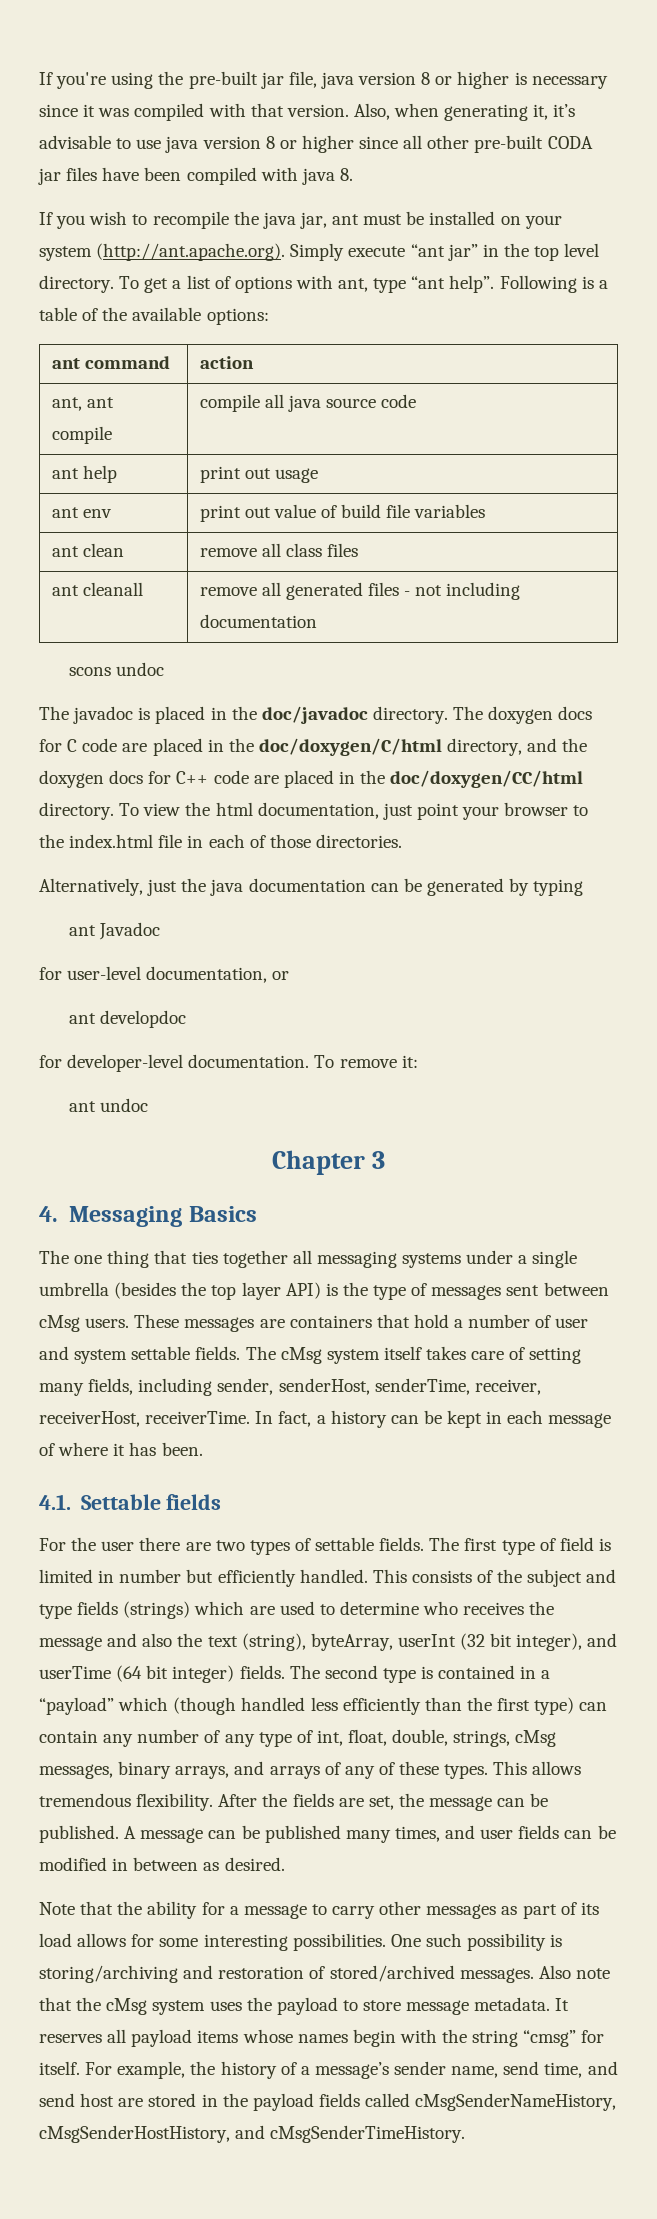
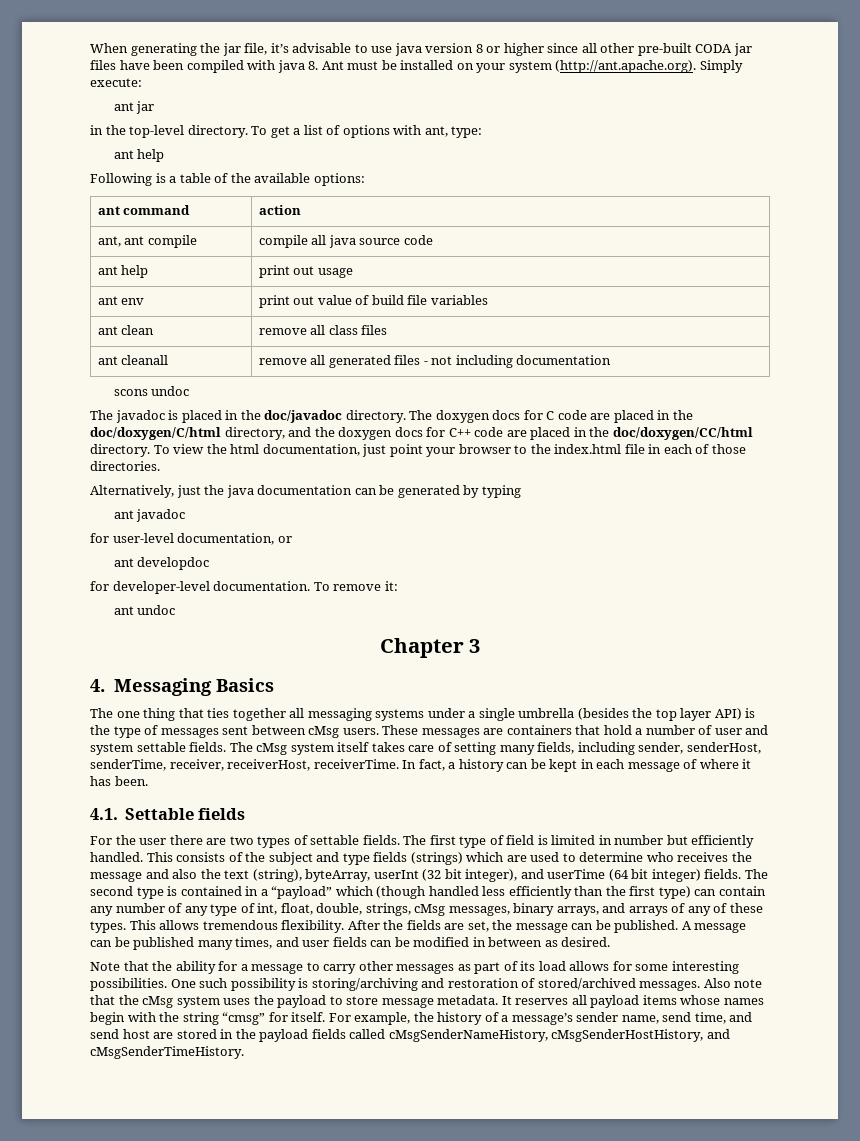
[39,71,608,89] [39,103,549,121] If you're using the pre-built jar file, java version 8 or higher is necessary since it was compiled with that version. Also, when generating it, -> [90,43,268,56] When generating the jar file,
[39,211,360,229] // If you wish to recompile the java jar, ant -> [321,61,344,70] Ant
[348,243,600,261] execute “ant jar” in the top level -> [90,78,142,87] [113,101,155,114] [90,125,185,138] execute: // ant jar // in the top-level
[373,275,495,293] type “ant help”. -> [451,126,483,138] [113,149,165,162] type: // ant help //
[99,922,161,940] Javadoc -> [136,509,186,522] javadoc

